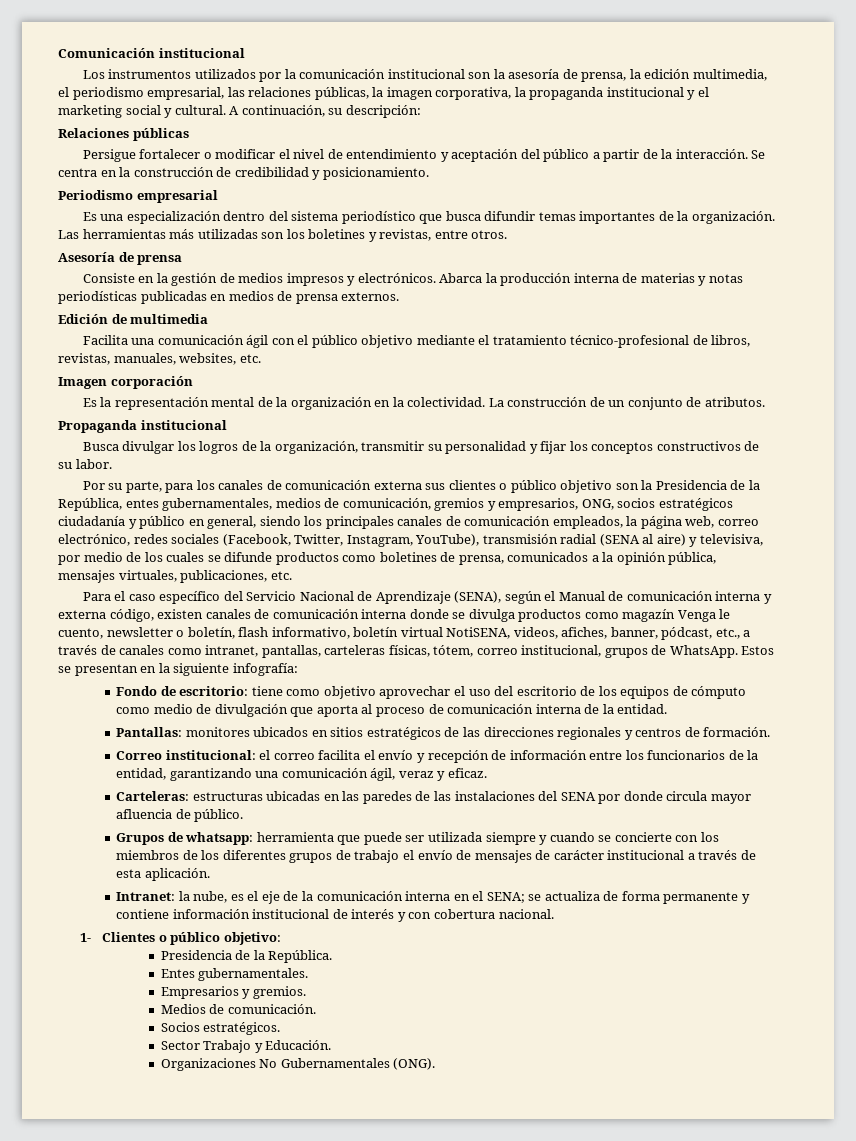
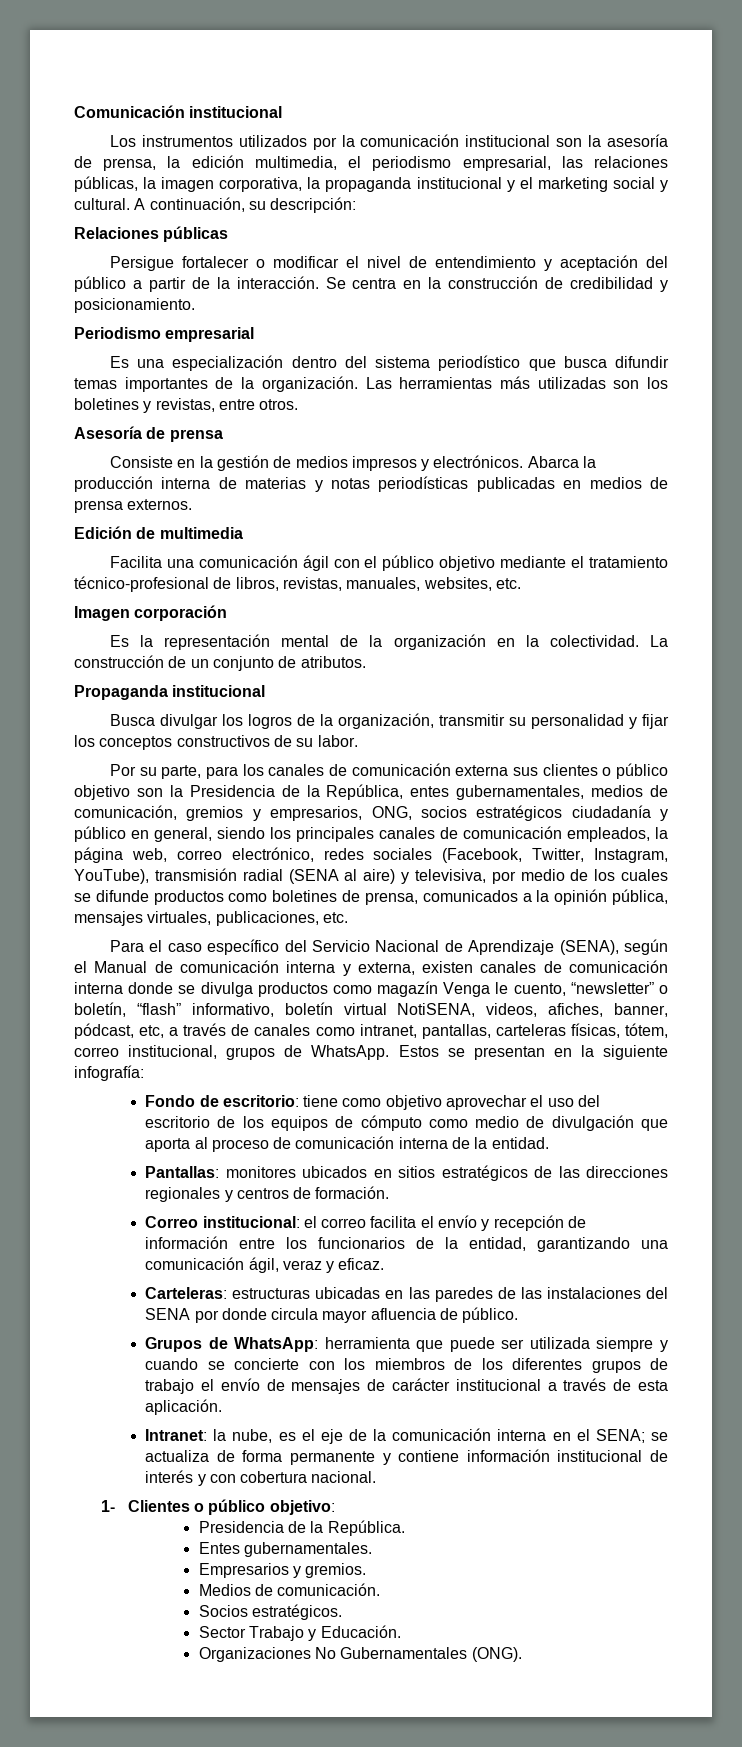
[58,609,154,622] externa código, -> [357,962,415,975] externa,
[106,627,173,637] newsletter -> [570,982,654,994] “newsletter”
[238,627,269,637] flash -> [136,1003,181,1015] “flash”
[715,628,740,639] etc., -> [139,1025,165,1038] etc,
[185,832,254,845] whatsapp: -> [234,1337,319,1352] WhatsApp:

